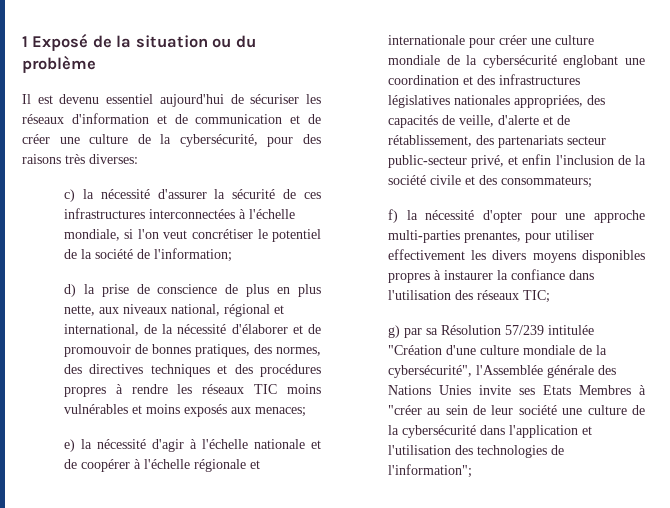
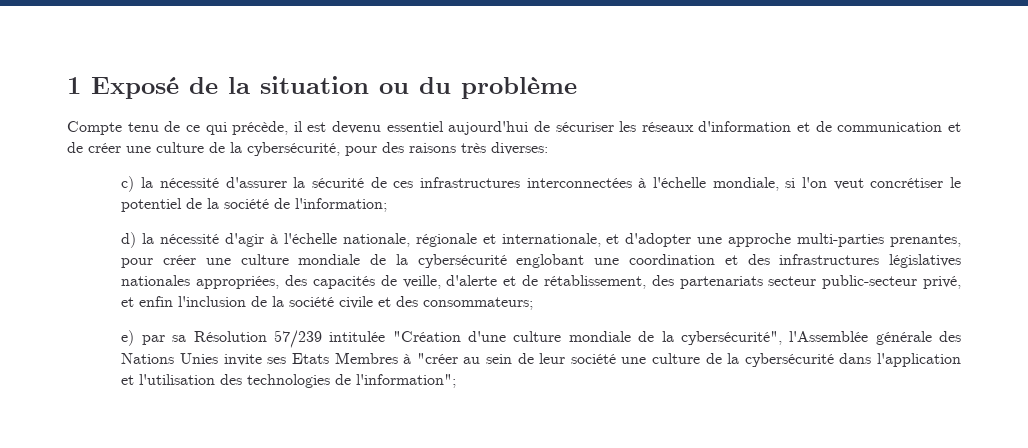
[22,94,31,104] Il -> [67,121,303,135] Compte tenu de ce qui précède, il
[101,284,322,297] [63,304,284,317] [63,324,321,336] [63,344,321,357] [63,364,321,377] [63,384,321,397] [63,404,306,417] [63,439,321,452] [63,459,260,472] [387,35,465,45] prise de conscience de plus en plus nette, aux niveaux national, régional et international, de la nécessité d'élaborer et de promouvoir de bonnes pratiques, des normes, des directives techniques et des procédures propres à rendre les réseaux TIC moins vulnérables et moins exposés aux menaces; // e) la nécessité d'agir à l'échelle nationale et de coopérer à l'échelle régionale et internationale -> [160,233,961,247] nécessité d'agir à l'échelle nationale, régionale et internationale, et d'adopter une approche multi-parties prenantes,
[387,209,645,223] [387,230,594,243] [387,249,645,263] [387,269,594,283] [387,290,550,303] [387,325,400,338] f) la nécessité d'opter pour une approche multi-parties prenantes, pour utiliser effectivement les divers moyens disponibles propres à instaurer la confiance dans l'utilisation des réseaux TIC; // g) -> [121,330,135,346] e)

